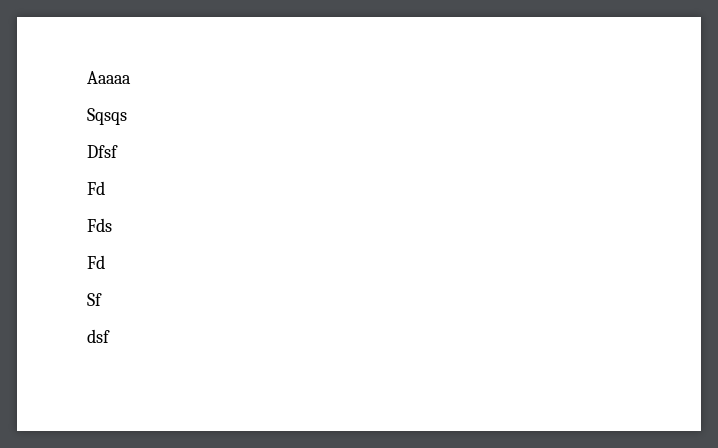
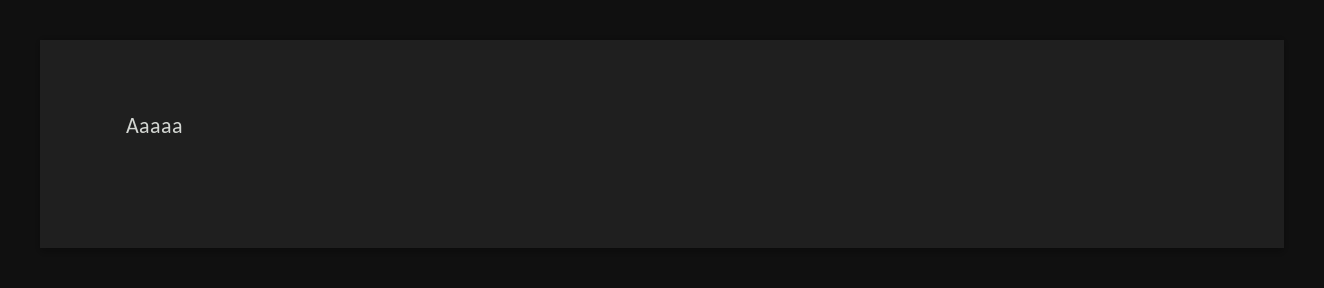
[87,108,127,125] [87,145,118,158] [87,181,105,195] [87,218,112,232] [87,255,105,269] [87,293,102,306] [87,329,110,343] // Sqsqs // Dfsf // Fd // Fds // Fd // Sf // dsf -> (183, 125) none

